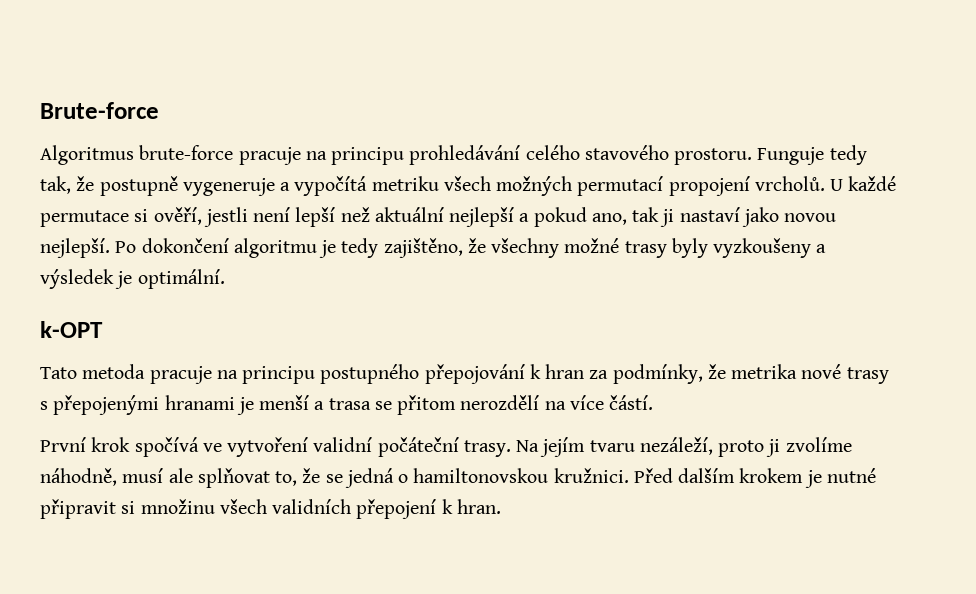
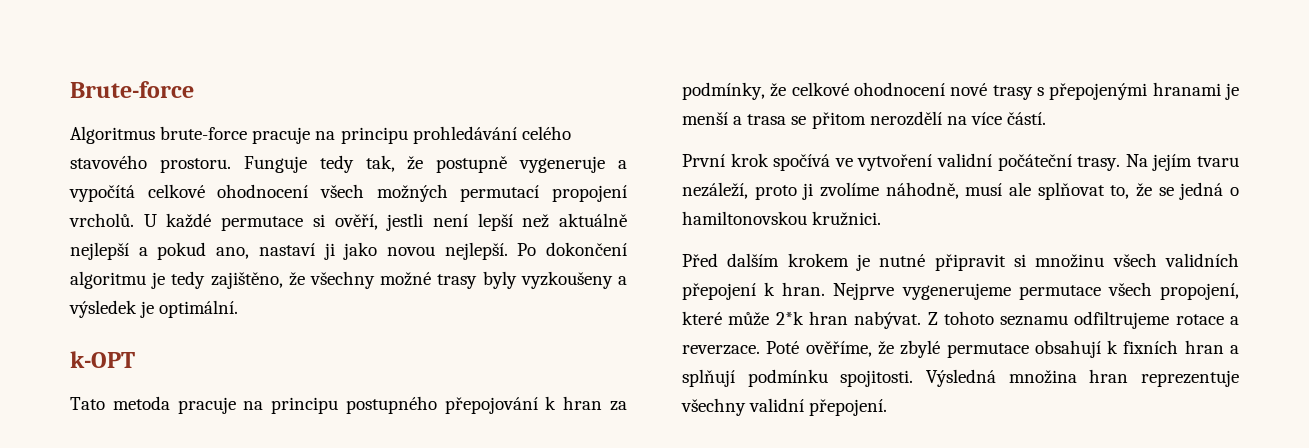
[371,176,439,191] metriku -> [147,184,309,198] celkové ohodnocení
[374,207,444,222] aktuální -> [559,213,627,227] aktuálně
[632,207,740,227] tak ji nastaví -> [258,243,335,260] nastaví ji
[731,364,798,379] metrika -> [791,82,945,96] celkové ohodnocení
(629, 475) none -> (882, 218) //
(501, 506) none -> [833,282,1239,300] [682,311,1239,329] [682,340,1239,358] [682,369,1239,387] [681,398,888,416] Nejprve vygenerujeme permutace všech propojení, které může 2*k hran nabývat. Z tohoto seznamu odfiltrujeme rotace a reverzace. Poté ověříme, že zbylé permutace obsahují k fixních hran a splňují podmínku spojitosti. Výsledná množina hran reprezentuje všechny validní přepojení.

